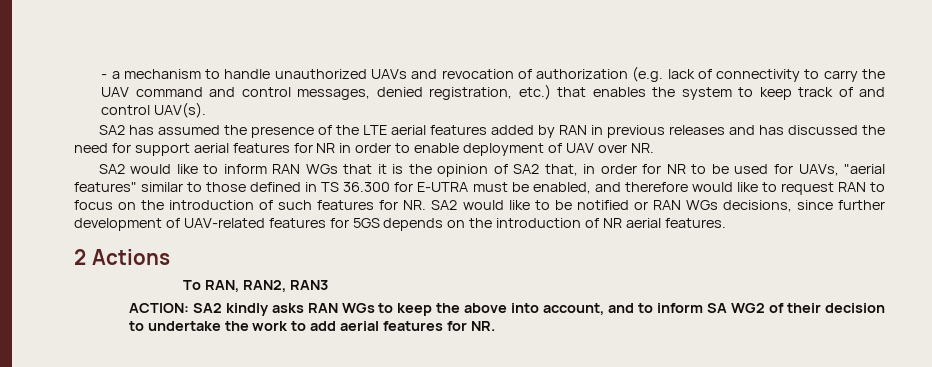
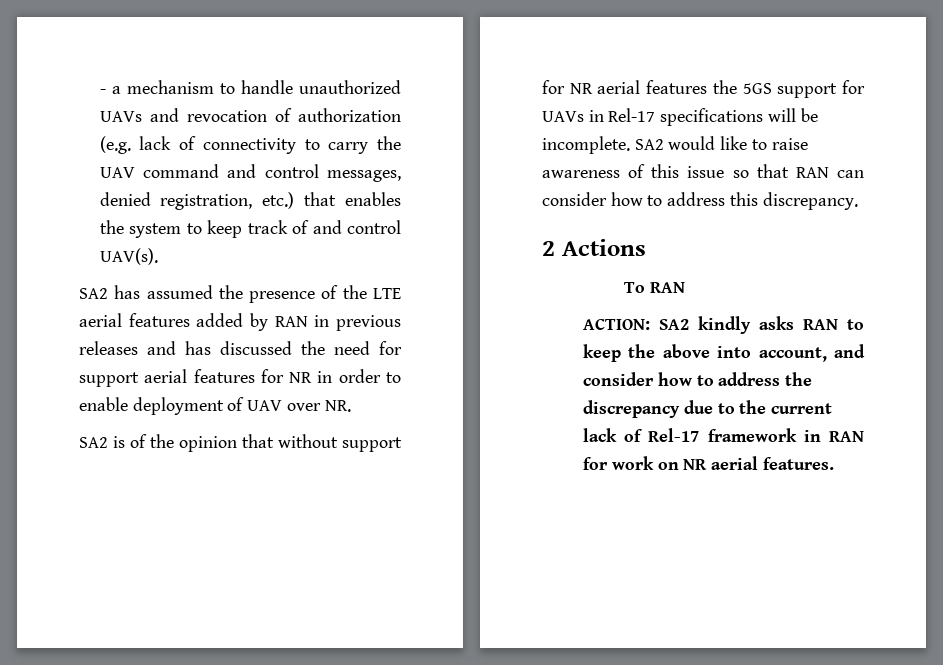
[130,164,885,177] [74,182,885,195] [74,200,885,212] [74,218,726,231] would like to inform RAN WGs that it is the opinion of SA2 that, in order for NR to be used for UAVs, "aerial features" similar to those defined in TS 36.300 for E-UTRA must be enabled, and therefore would like to request RAN to focus on the introduction of such features for NR. SA2 would like to be notified or RAN WGs decisions, since further development of UAV-related features for 5GS depends on the introduction of NR aerial features. -> [113,434,402,452] [542,80,865,98] [542,108,818,126] [542,136,808,154] [542,164,864,178] [542,192,858,210] is of the opinion that without support for NR aerial features the 5GS support for UAVs in Rel-17 specifications will be incomplete. SA2 would like to raise awareness of this issue so that RAN can consider how to address this discrepancy.
[205,280,329,292] RAN, RAN2, RAN3 -> [649,282,685,293] RAN
[341,303,375,313] WGs -> (839, 324) none
[638,303,885,313] [128,321,495,331] to inform SA WG2 of their decision to undertake the work to add aerial features for NR. -> [583,372,812,386] [583,400,832,418] [583,428,864,442] [583,456,834,470] consider how to address the discrepancy due to the current lack of Rel-17 framework in RAN for work on NR aerial features.

